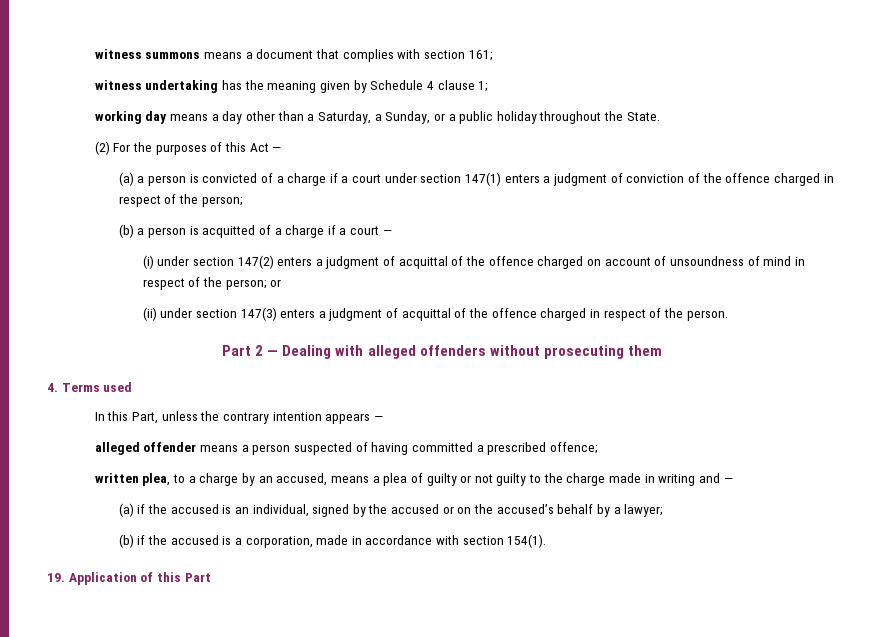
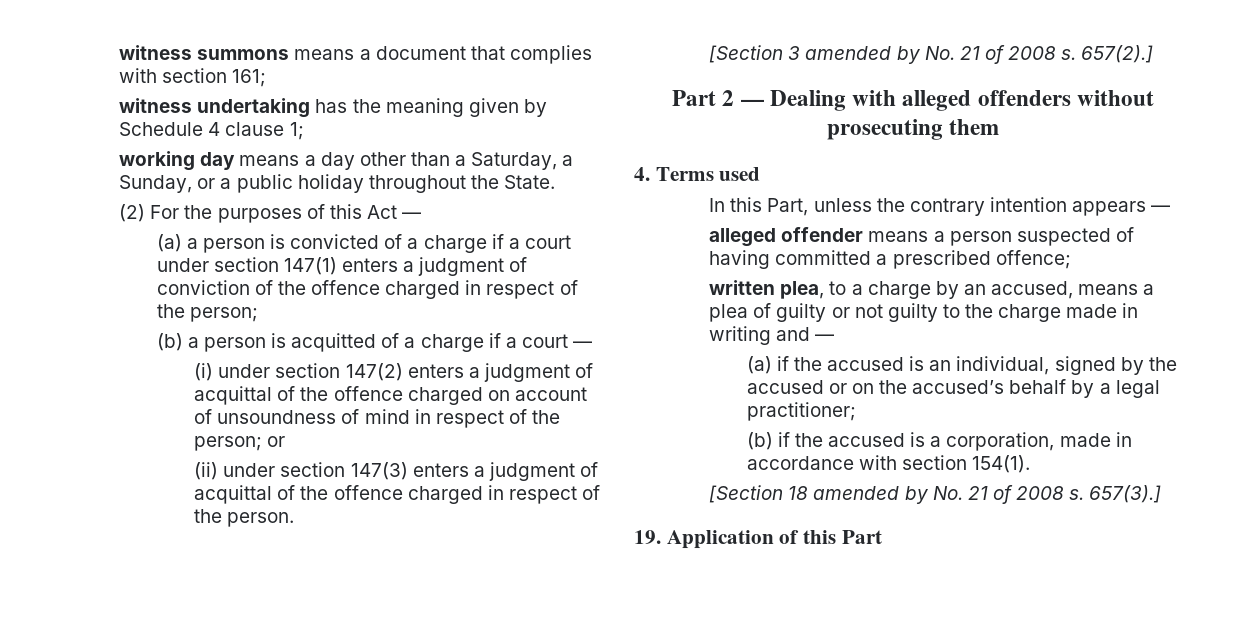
(728, 315) none -> [709,45,1154,64] // [Section 3 amended by No. 21 of 2008 s. 657(2).]
[624,504,664,517] lawyer; -> [1115,380,1160,398] [746,402,856,421] legal practitioner;
(547, 541) none -> [709,485,1162,504] // [Section 18 amended by No. 21 of 2008 s. 657(3).]

